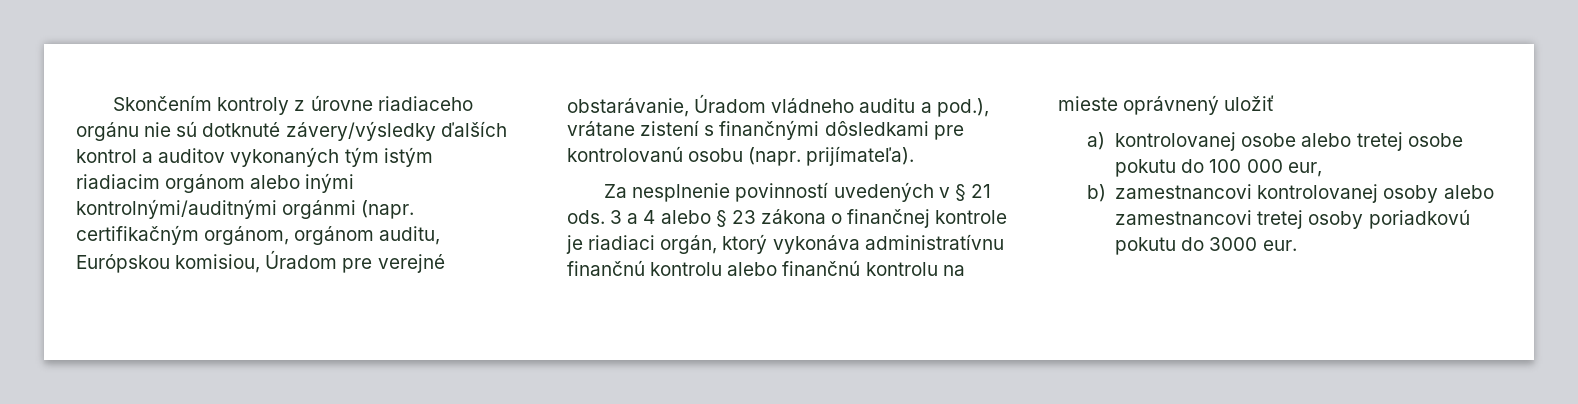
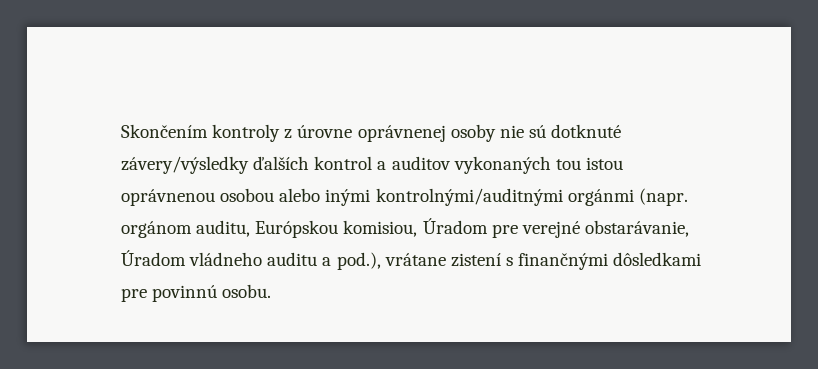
[377,96,473,111] [76,122,139,141] riadiaceho orgánu -> [357,124,496,142] oprávnenej osoby
[344,147,433,167] [76,174,246,193] tým istým riadiacim orgánom -> [555,157,623,170] [121,188,275,206] tou istou oprávnenou osobou
[76,225,290,245] certifikačným orgánom, -> (688, 197) none
[567,146,915,166] [604,182,991,202] [567,209,1008,228] [566,234,1004,254] [567,260,965,276] [1058,95,1275,115] [1086,132,1463,151] [1115,159,1322,177] [1086,184,1494,203] [1115,209,1470,229] [1115,237,1297,255] kontrolovanú osobu (napr. prijímateľa). // Za nesplnenie povinností uvedených v § 21 ods. 3 a 4 alebo § 23 zákona o finančnej kontrole je riadiaci orgán, ktorý vykonáva administratívnu finančnú kontrolu alebo finančnú kontrolu na mieste oprávnený uložiť // a) kontrolovanej osobe alebo tretej osobe pokutu do 100 000 eur, // b) zamestnancovi kontrolovanej osoby alebo zamestnancovi tretej osoby poriadkovú pokutu do 3000 eur. -> [152,284,272,302] povinnú osobu.

